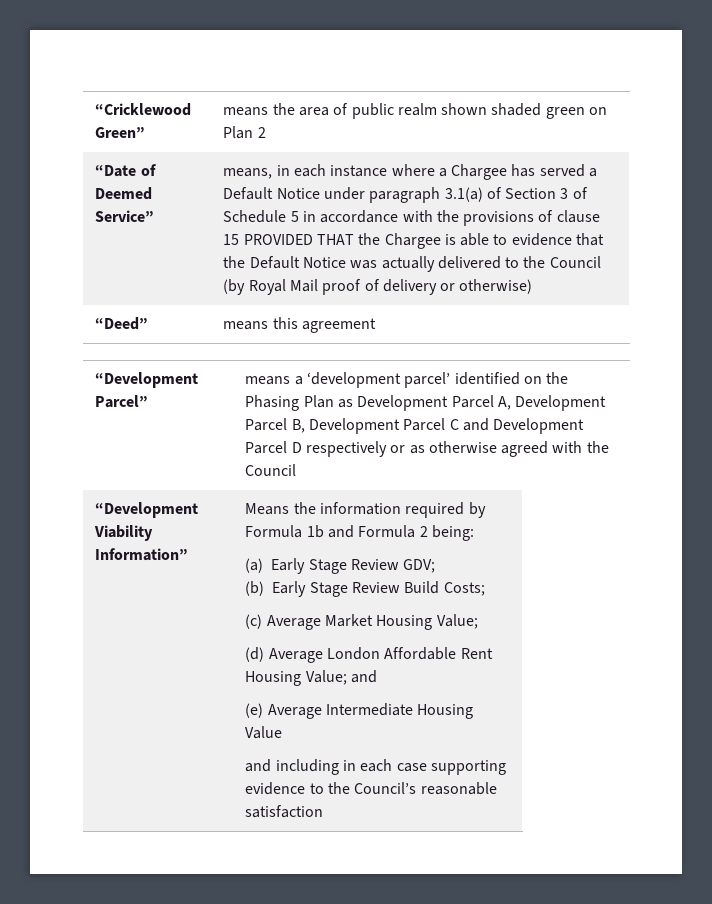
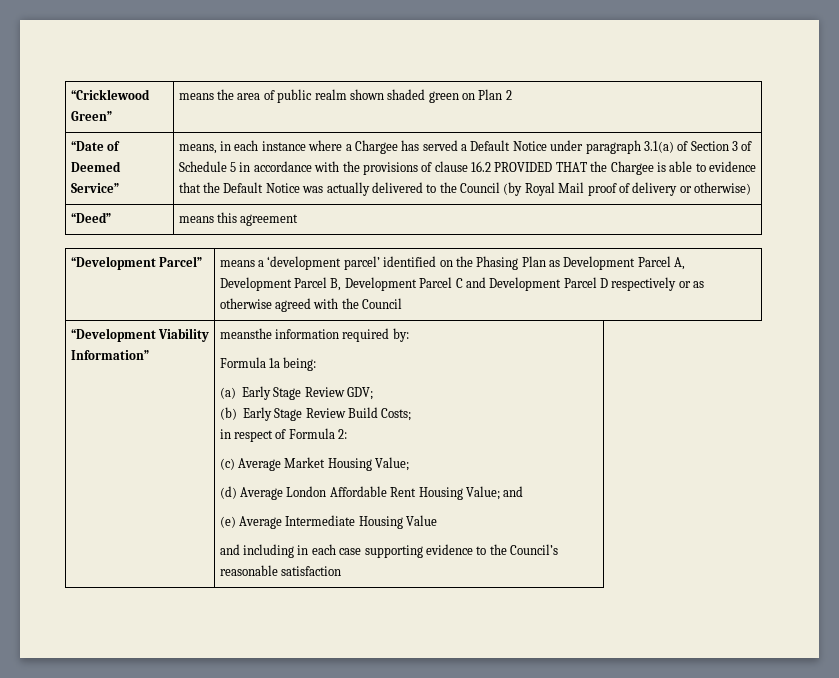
[223,234,240,245] 15 -> [471,161,492,172] 16.2
[245,502,486,518] [245,525,428,538] Means the information required by Formula 1b and Formula 2 -> [219,328,409,342] [219,357,281,368] meansthe information required by: // Formula 1a
(485, 589) none -> [219,428,348,442] // in respect of Formula 2:

